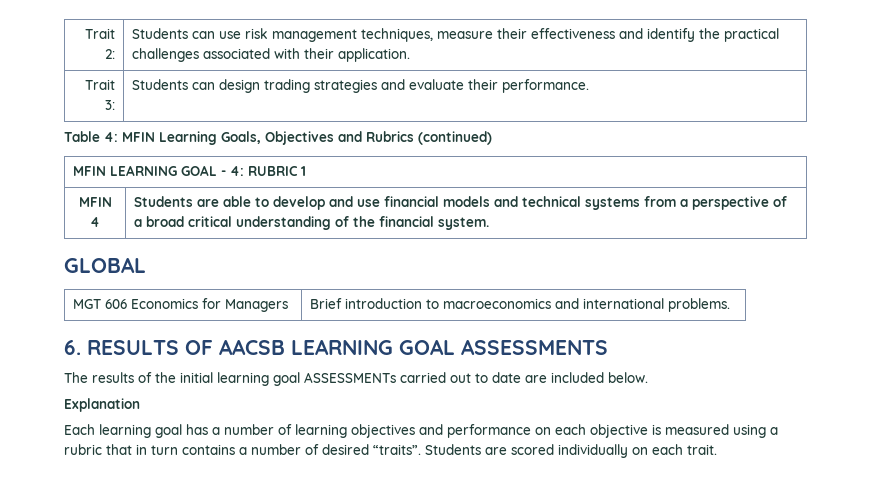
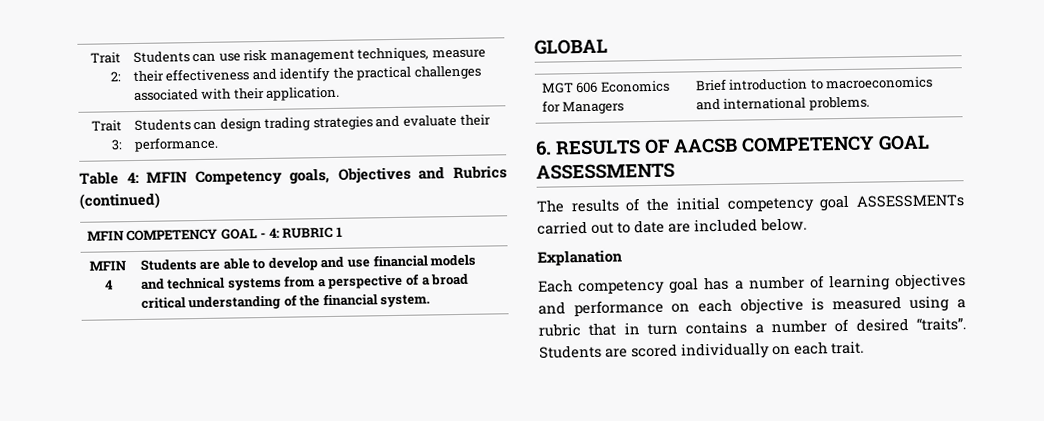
[159,131,261,145] Learning Goals, -> [194,167,331,187] Competency goals,
[110,165,178,176] LEARNING -> [126,228,219,242] COMPETENCY
[291,339,393,355] LEARNING -> [741,135,875,153] COMPETENCY
[217,372,269,386] learning -> [726,197,815,213] competency
[99,424,151,438] learning -> [578,279,666,296] competency

